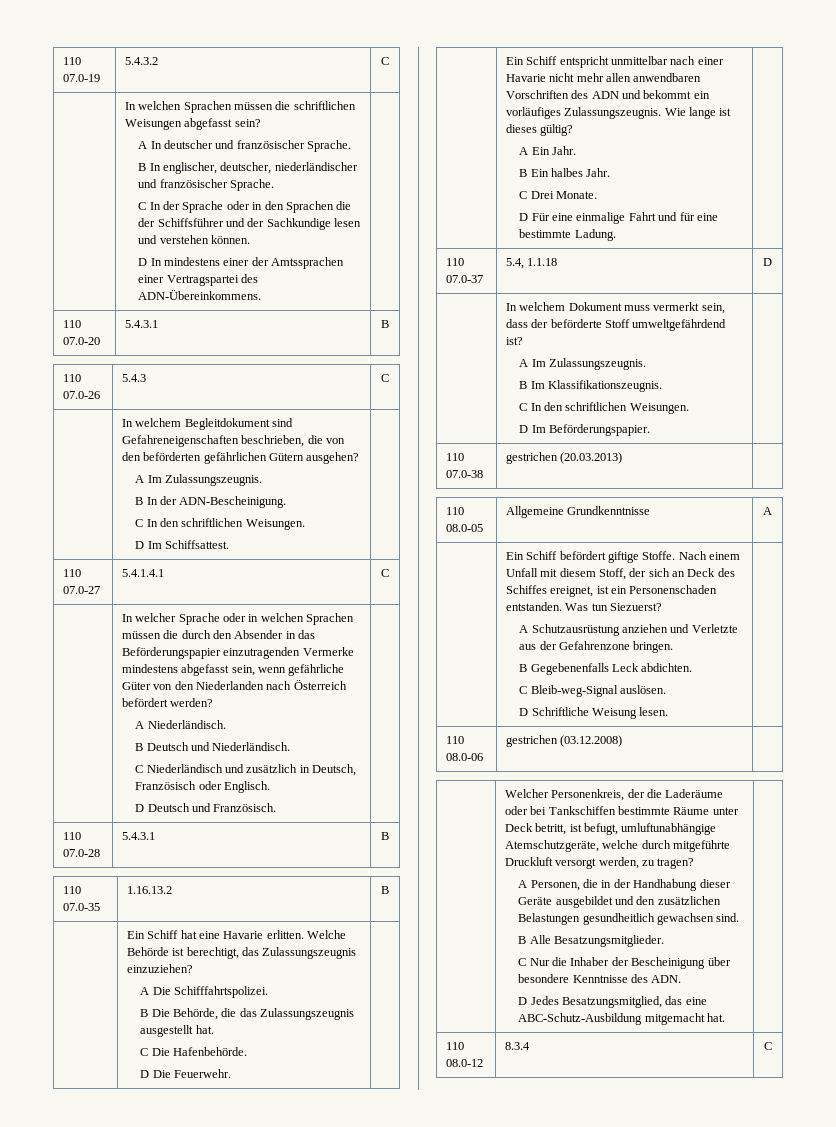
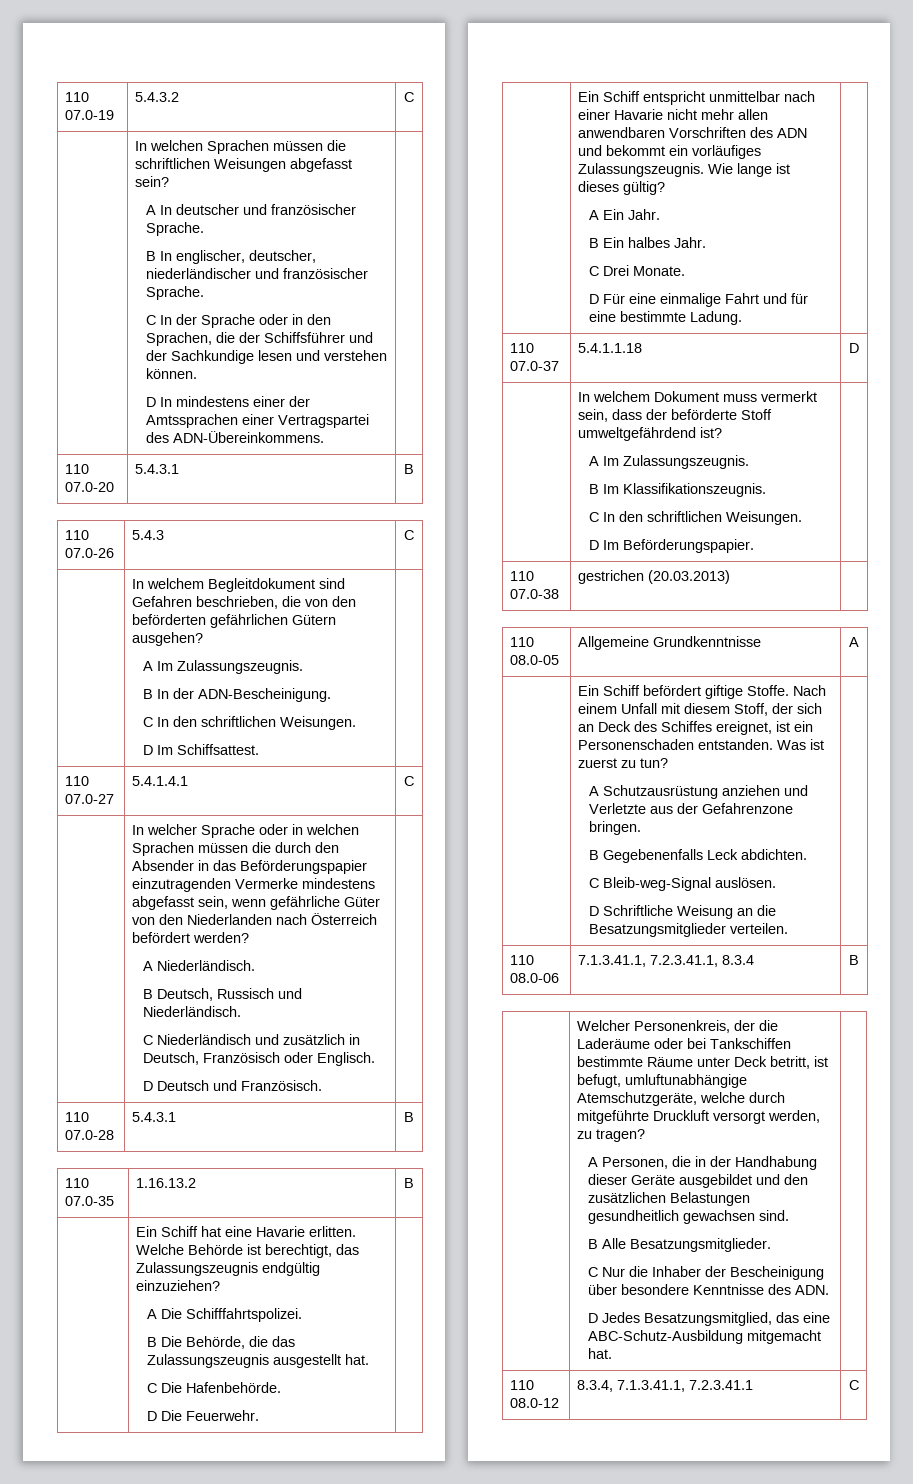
[285,201,334,213] Sprachen -> [146,332,213,346] Sprachen,
[121,435,239,447] Gefahreneigenschaften -> [131,596,192,607] Gefahren
[146,742,189,751] Deutsch -> [157,988,275,1001] Deutsch, Russisch
(357, 953) none -> [261,1262,320,1276] endgültig
[505,258,558,269] 5.4, 1.1.18 -> [577,343,642,353] 5.4.1.1.18
[591,603,662,611] tun Siezuerst? -> [809,739,824,750] [577,758,668,768] ist zuerst zu tun?
[639,707,669,716] [445,736,464,744] [445,753,483,761] [505,735,623,747] lesen. | // 110 08.0-06 | gestrichen (03.12.2008) | -> [737,905,777,916] [589,923,789,937] [509,955,534,965] [509,973,559,983] [577,955,754,967] [849,955,859,965] an die Besatzungsmitglieder verteilen. | // 110 08.0-06 | 7.1.3.41.1, 7.2.3.41.1, 8.3.4 | B
[504,1042,530,1050] 8.3.4 -> [576,1380,753,1392] 8.3.4, 7.1.3.41.1, 7.2.3.41.1

